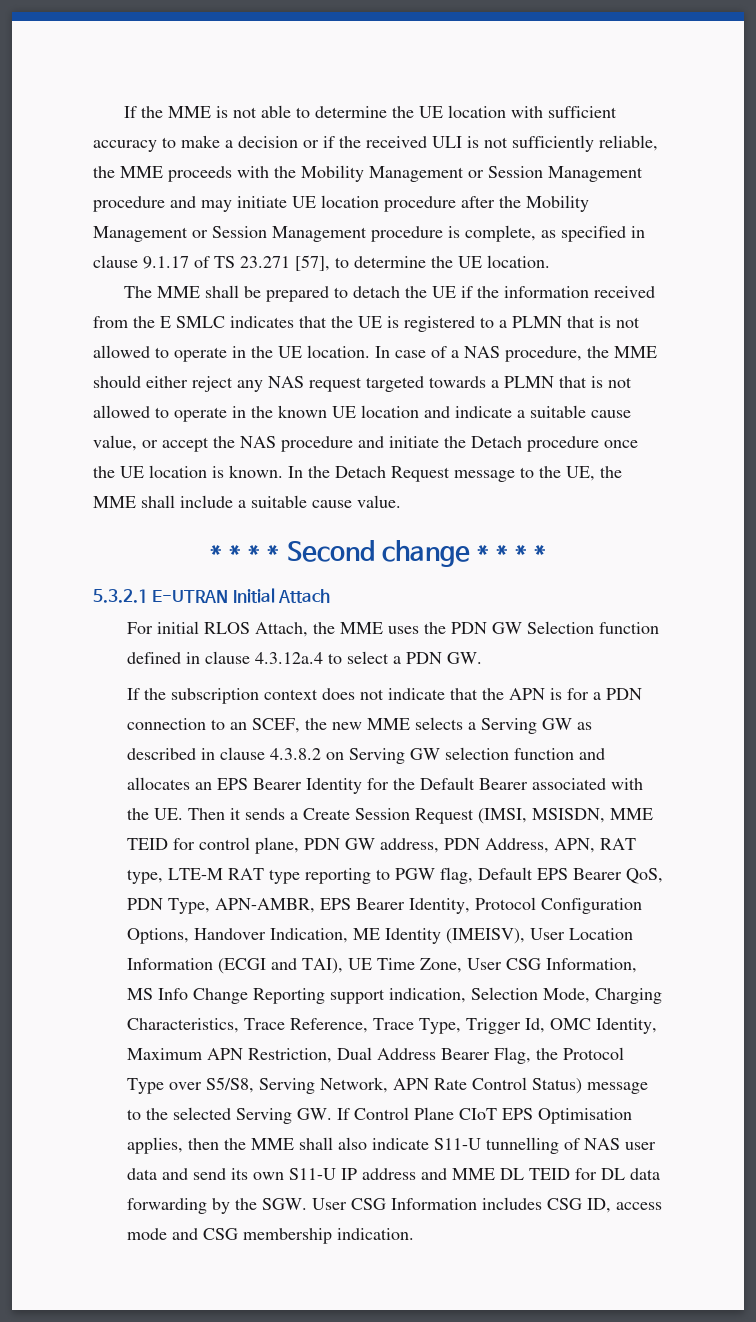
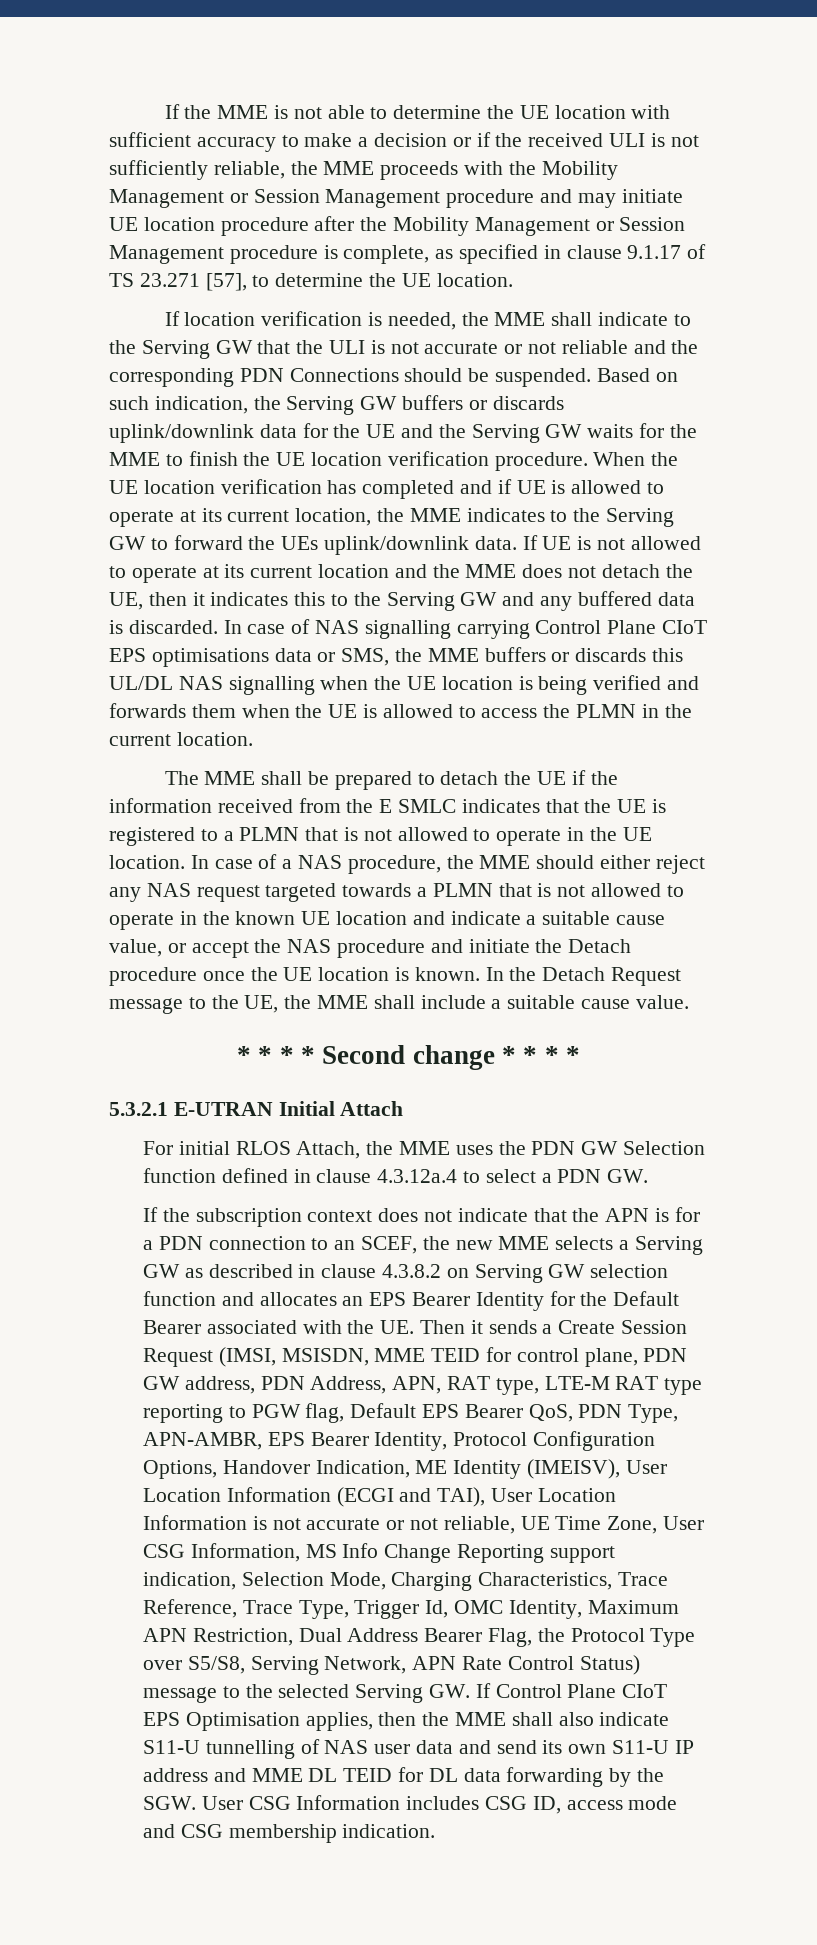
(550, 261) none -> [164,311,691,330] [109,340,699,359] [109,368,678,387] [109,395,564,415] [109,423,697,443] [109,451,679,471] [109,479,665,499] [109,508,675,527] [109,535,701,555] [109,564,693,583] [109,591,695,611] [109,619,708,639] [109,647,684,667] [109,675,700,695] [109,703,692,718] [109,732,253,746] // If location verification is needed, the MME shall indicate to the Serving GW that the ULI is not accurate or not reliable and the corresponding PDN Connections should be suspended. Based on such indication, the Serving GW buffers or discards uplink/downlink data for the UE and the Serving GW waits for the MME to finish the UE location verification procedure. When the UE location verification has completed and if UE is allowed to operate at its current location, the MME indicates to the Serving GW to forward the UEs uplink/downlink data. If UE is not allowed to operate at its current location and the MME does not detach the UE, then it indicates this to the Serving GW and any buffered data is discarded. In case of NAS signalling carrying Control Plane CIoT EPS optimisations data or SMS, the MME buffers or discards this UL/DL NAS signalling when the UE location is being verified and forwards them when the UE is allowed to access the PLMN in the current location.
(343, 966) none -> [490,1488,616,1502] [142,1515,515,1534] User Location Information is not accurate or not reliable,

